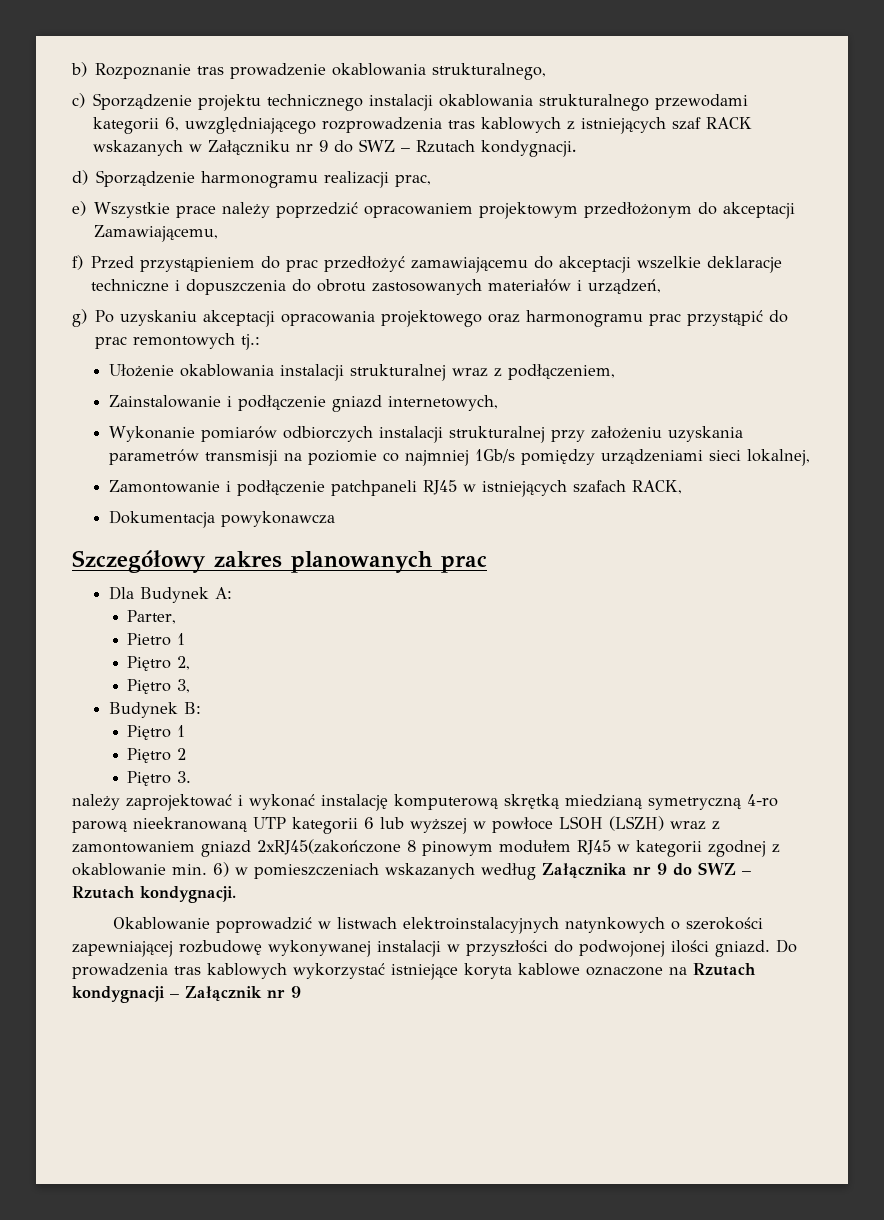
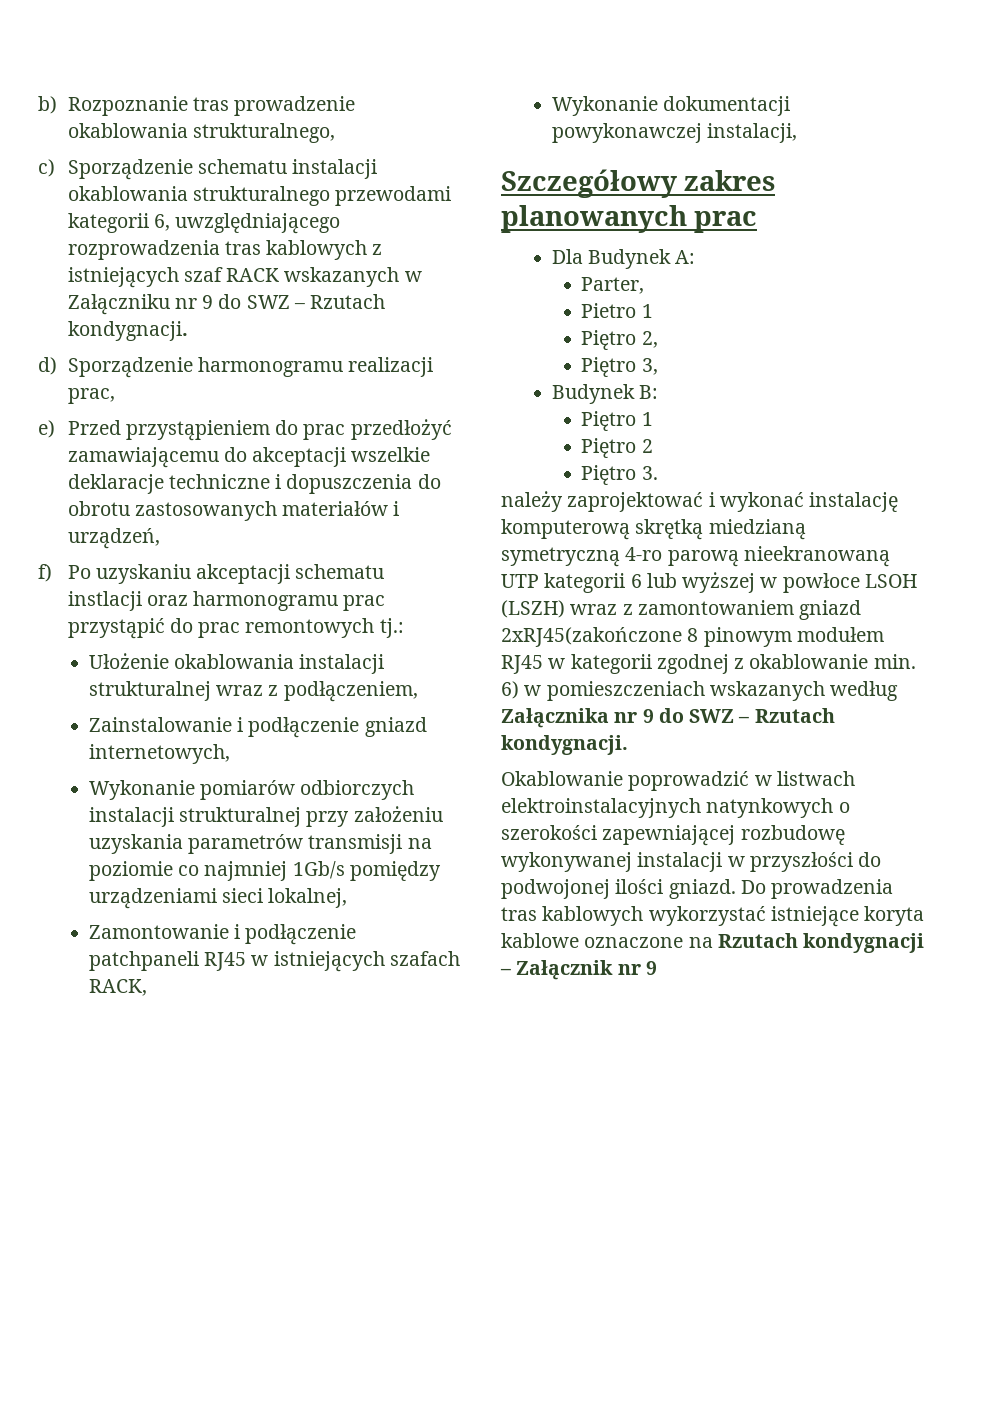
[198,94,364,111] projektu technicznego -> [197,159,287,174] schematu
[94,202,796,219] [94,225,219,242] [72,255,83,270] Wszystkie prace należy poprzedzić opracowaniem projektowym przedłożonym do akceptacji Zamawiającemu, // f) -> (55, 429) none
[72,309,87,327] g) -> [38,564,52,582] f)
[281,310,483,327] opracowania projektowego -> [295,564,385,579] [67,591,142,611] schematu instlacji
[108,510,335,528] Dokumentacja powykonawcza -> [551,96,791,116] [551,123,798,143] Wykonanie dokumentacji powykonawczej instalacji,

